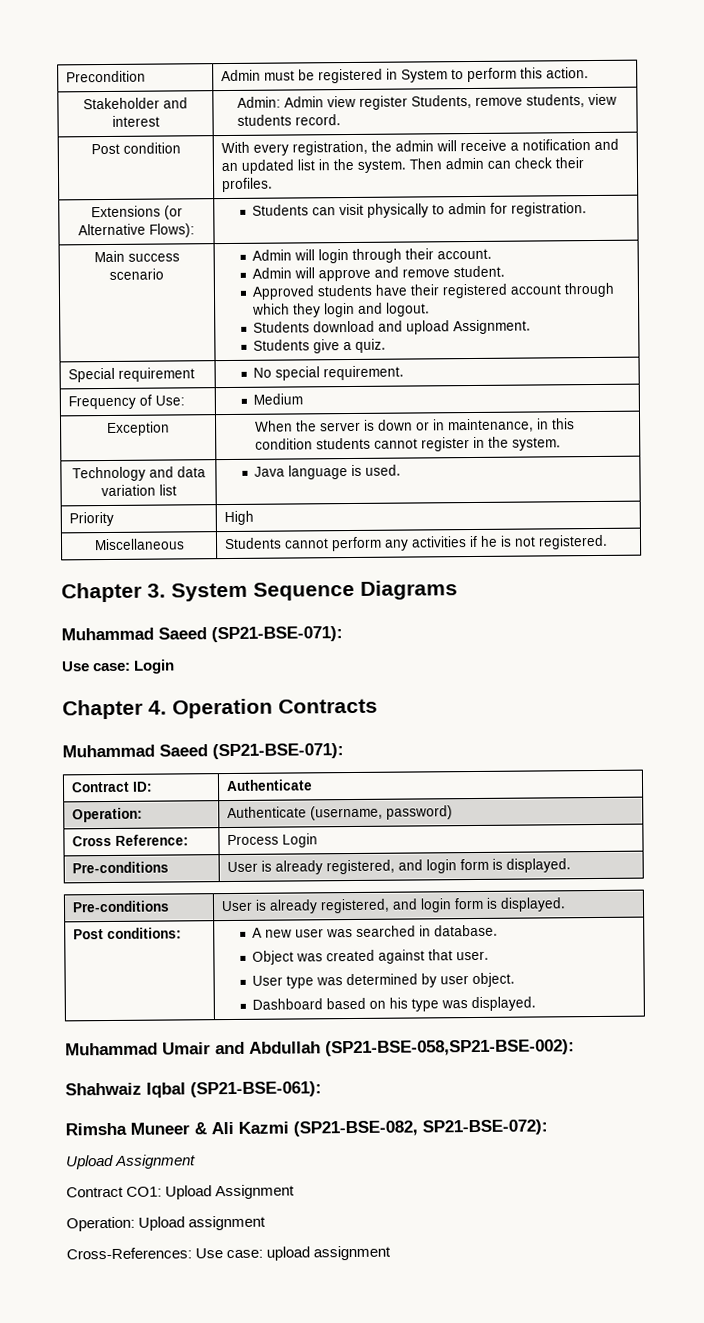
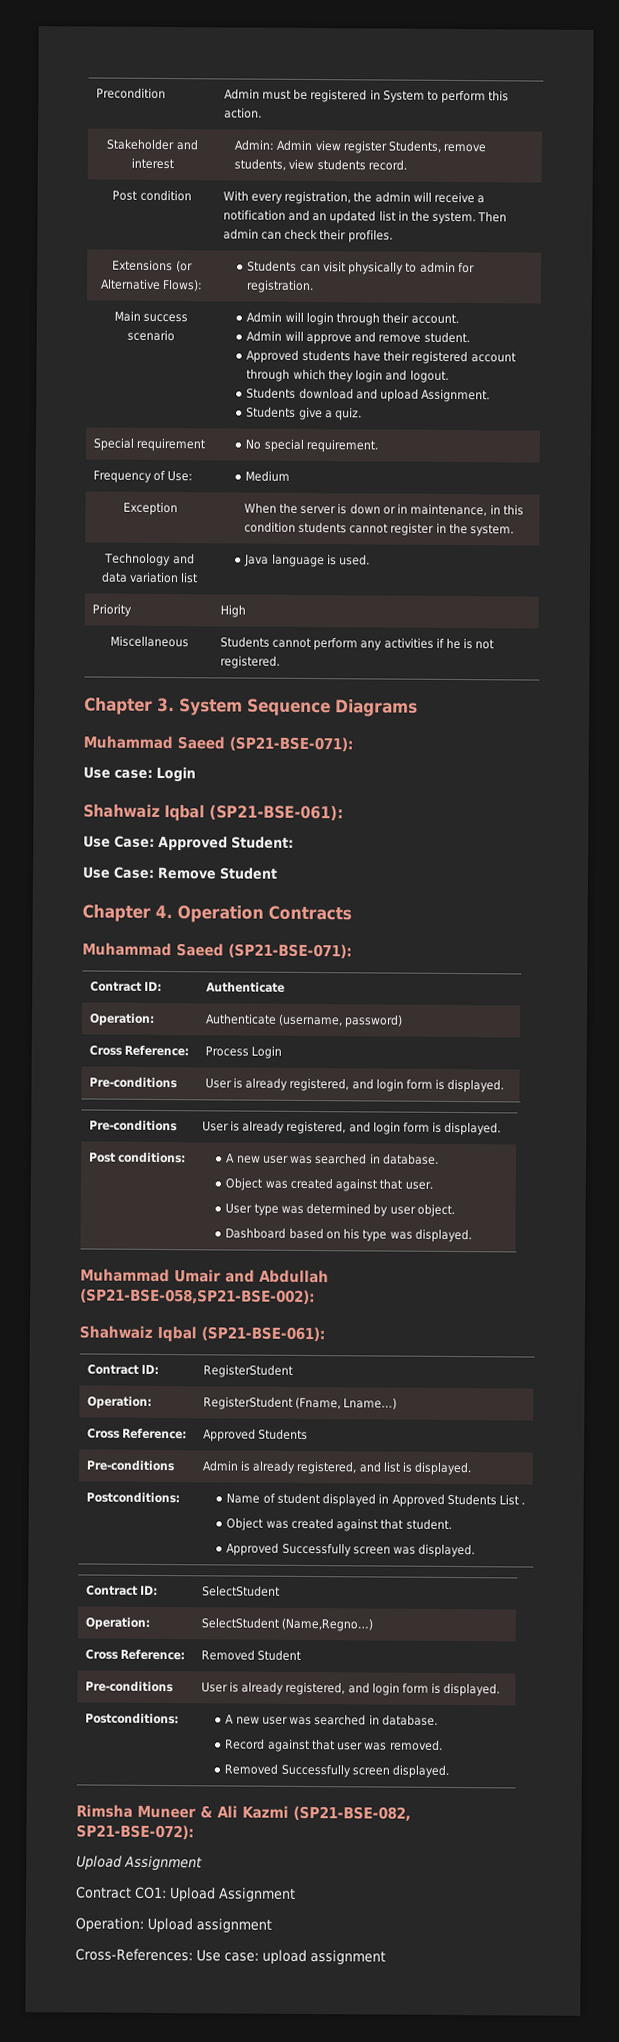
(176, 666) none -> [83,803,344,822] [83,835,294,851] [82,866,278,880] // Shahwaiz Iqbal (SP21-BSE-061): // Use Case: Approved Student: // Use Case: Remove Student
(322, 1089) none -> [86,1364,159,1375] [202,1364,293,1378] [86,1395,152,1409] [202,1396,398,1410] [86,1427,187,1440] [202,1428,308,1442] [85,1459,175,1472] [201,1460,473,1476] [85,1491,180,1504] [226,1492,526,1507] [226,1517,452,1532] [226,1542,476,1558] [85,1585,158,1596] [201,1585,280,1597] [84,1616,150,1630] [200,1617,373,1632] [84,1648,185,1661] [200,1649,301,1661] [84,1680,173,1693] [200,1681,501,1697] [84,1712,179,1725] [225,1714,438,1726] [225,1738,443,1753] [224,1763,450,1778] // Contract ID: | RegisterStudent // Operation: | RegisterStudent (Fname, Lname…) // Cross Reference: | Approved Students // Pre-conditions | Admin is already registered, and list is displayed. // Postconditions: | Name of student displayed in Approved Students List . // Object was created against that student. // Approved Successfully screen was displayed. // Contract ID: | SelectStudent // Operation: | SelectStudent (Name,Regno…) // Cross Reference: | Removed Student // Pre-conditions | User is already registered, and login form is displayed. // Postconditions: | A new user was searched in database. // Record against that user was removed. // Removed Successfully screen displayed.

